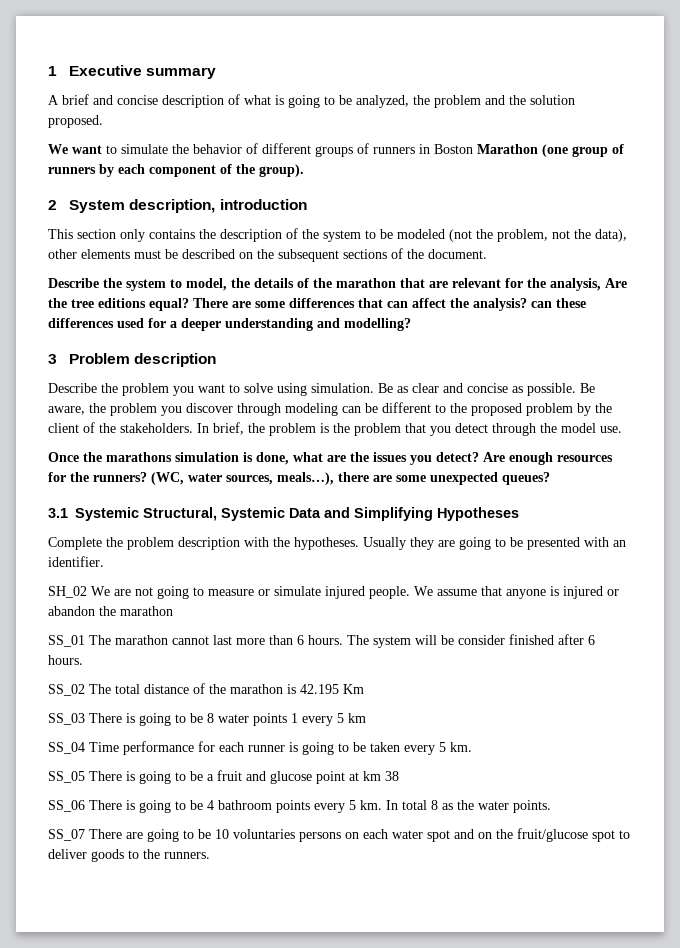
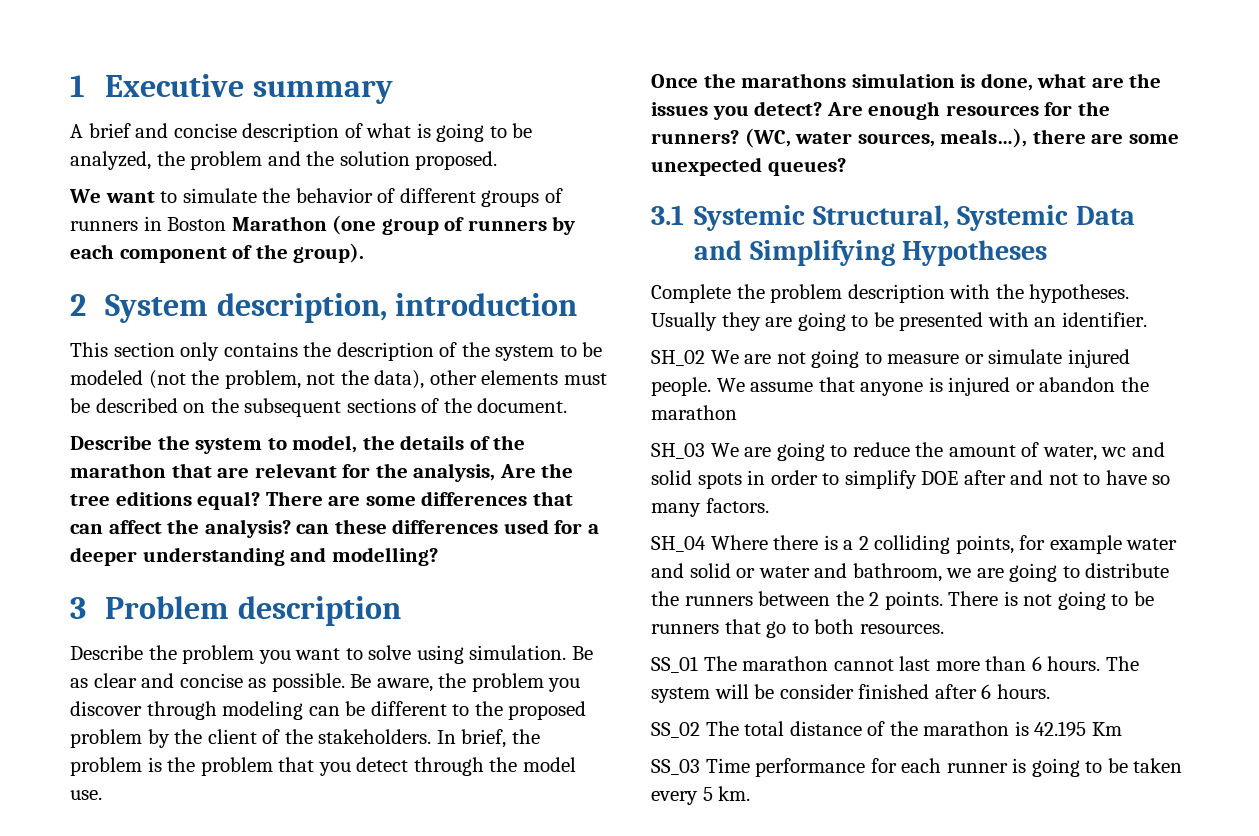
(173, 611) none -> [651,442,1165,461] [651,470,1171,489] [651,498,769,517] [651,535,1178,554] [651,563,1170,582] [651,591,1154,610] [651,619,944,638] // SH_03 We are going to reduce the amount of water, wc and solid spots in order to simplify DOE after and not to have so many factors. // SH_04 Where there is a 2 colliding points, for example water and solid or water and bathroom, we are going to distribute the runners between the 2 points. There is not going to be runners that go to both resources.
[89,713,366,726] [48,742,85,754] There is going to be 8 water points 1 every 5 km // SS_04 -> (700, 767) none
[48,770,399,784] [48,800,551,813] [48,828,630,842] [48,849,210,862] // SS_05 There is going to be a fruit and glucose point at km 38 // SS_06 There is going to be 4 bathroom points every 5 km. In total 8 as the water points. // SS_07 There are going to be 10 voluntaries persons on each water spot and on the fruit/glucose spot to deliver goods to the runners. -> (751, 793) none

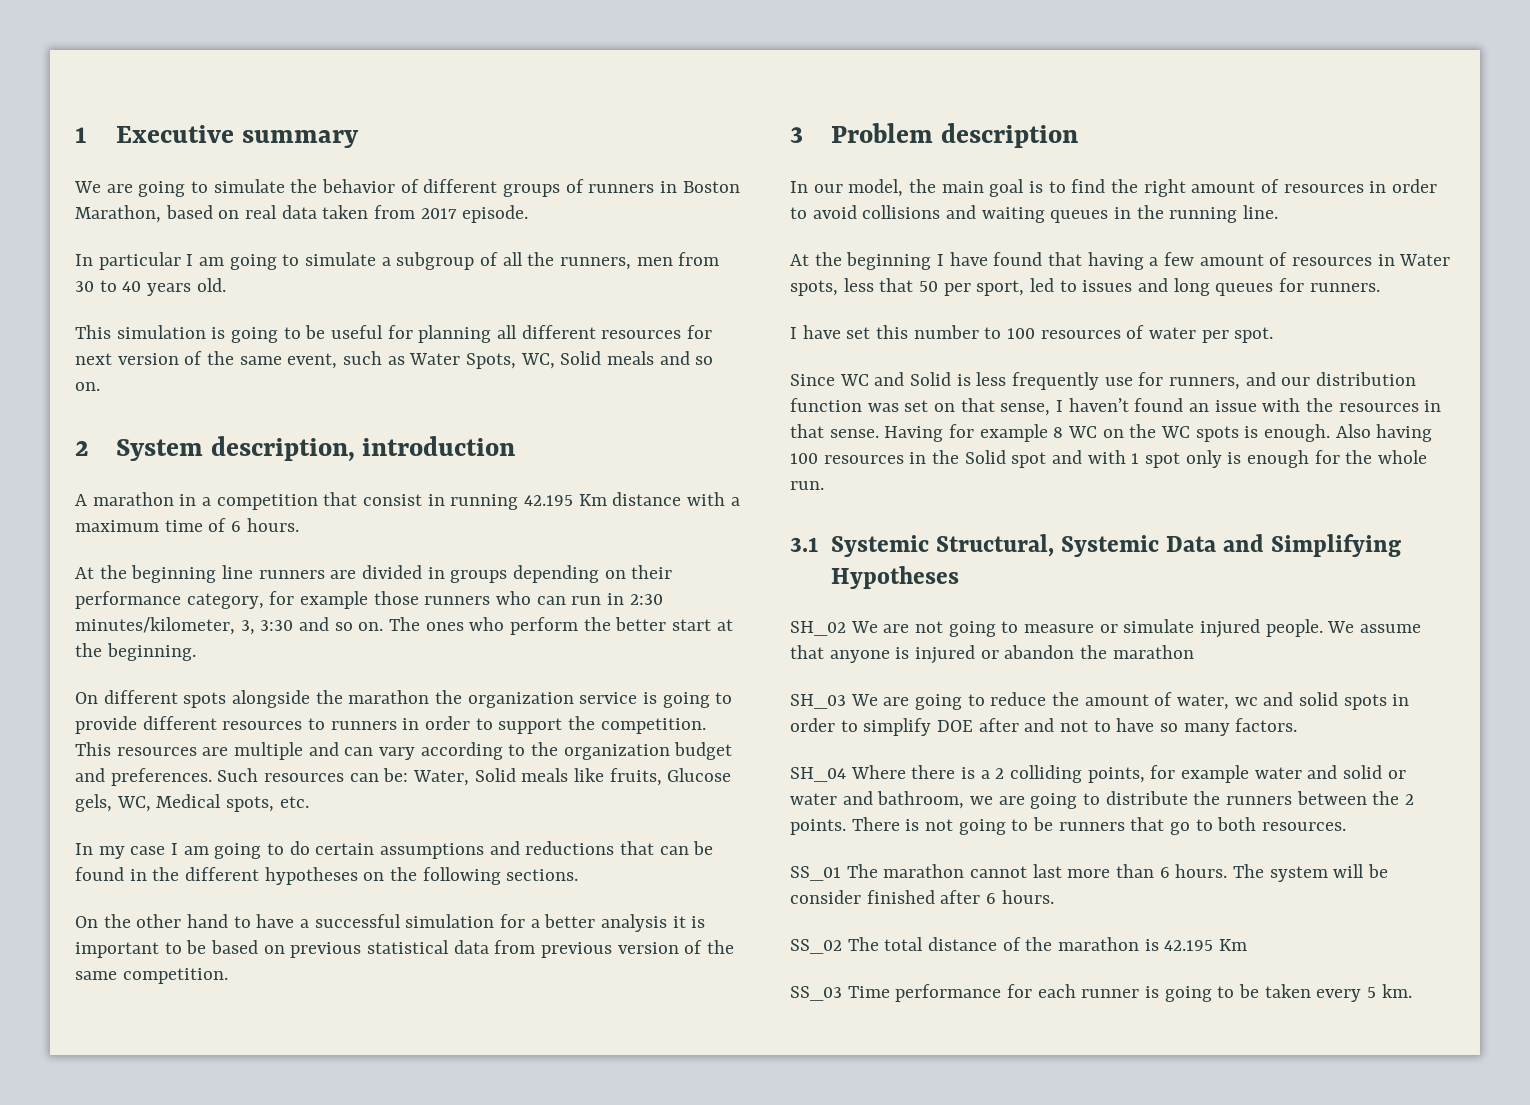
[70,123,533,142] [70,151,498,170] [69,189,155,203] A brief and concise description of what is going to be analyzed, the problem and the solution proposed. // We want -> [74,181,186,197] We are going
[231,215,576,235] [70,243,365,263] [70,293,578,323] [70,342,603,361] [70,370,607,389] [70,398,568,417] [70,435,526,454] [70,463,574,482] [70,491,573,510] [70,519,599,538] [70,547,438,566] [70,596,401,626] [70,645,593,664] [70,673,581,692] [70,701,587,720] [70,729,540,748] [70,757,576,776] [70,790,102,800] [651,73,1162,91] [651,101,1110,120] [651,128,1179,148] [651,157,846,176] Marathon (one group of runners by each component of the group). // 2 System description, introduction // This section only contains the description of the system to be modeled (not the problem, not the data), other elements must be described on the subsequent sections of the document. // Describe the system to model, the details of the marathon that are relevant for the analysis, Are the tree editions equal? There are some differences that can affect the analysis? can these differences used for a deeper understanding and modelling? // 3 Problem description // Describe the problem you want to solve using simulation. Be as clear and concise as possible. Be aware, the problem you discover through modeling can be different to the proposed problem by the client of the stakeholders. In brief, the problem is the problem that you detect through the model use. // Once the marathons simulation is done, what are the issues you detect? Are enough resources for the runners? (WC, water sources, meals…), there are some unexpected queues? -> [75,205,529,223] [75,252,720,270] [75,278,226,296] [75,325,713,343] [75,351,714,369] [75,382,100,391] [75,436,516,462] [75,492,740,510] [75,518,299,532] [75,565,673,583] [75,591,663,609] [75,617,733,635] [75,643,196,661] [75,690,733,708] [75,716,706,734] [75,742,733,760] [75,768,732,786] [75,794,309,812] [75,841,714,859] [75,867,579,885] [75,914,706,932] [75,940,735,958] [75,968,228,984] [790,123,1078,148] [790,179,1438,197] [790,205,1279,223] [790,252,1451,270] [790,278,1380,296] [790,325,1274,343] [790,372,1417,390] [790,398,1442,416] [790,424,1433,442] [790,450,1428,468] [790,481,824,490] Marathon, based on real data taken from 2017 episode. // In particular I am going to simulate a subgroup of all the runners, men from 30 to 40 years old. // This simulation is going to be useful for planning all different resources for next version of the same event, such as Water Spots, WC, Solid meals and so on. // 2 System description, introduction // A marathon in a competition that consist in running 42.195 Km distance with a maximum time of 6 hours. // At the beginning line runners are divided in groups depending on their performance category, for example those runners who can run in 2:30 minutes/kilometer, 3, 3:30 and so on. The ones who perform the better start at the beginning. // On different spots alongside the marathon the organization service is going to provide different resources to runners in order to support the competition. This resources are multiple and can vary according to the organization budget and preferences. Such resources can be: Water, Solid meals like fruits, Glucose gels, WC, Medical spots, etc. // In my case I am going to do certain assumptions and reductions that can be found in the different hypotheses on the following sections. // On the other hand to have a successful simulation for a better analysis it is important to be based on previous statistical data from previous version of the same competition. // 3 Problem description // In our model, the main goal is to find the right amount of resources in order to avoid collisions and waiting queues in the running line. // At the beginning I have found that having a few amount of resources in Water spots, less that 50 per sport, led to issues and long queues for runners. // I have set this number to 100 resources of water per spot. // Since WC and Solid is less frequently use for runners, and our distribution function was set on that sense, I haven’t found an issue with the resources in that sense. Having for example 8 WC on the WC spots is enough. Also having 100 resources in the Solid spot and with 1 spot only is enough for the whole run.
[651,284,1130,303] [651,312,1147,331] // Complete the problem description with the hypotheses. Usually they are going to be presented with an identifier. -> (959, 577) none

